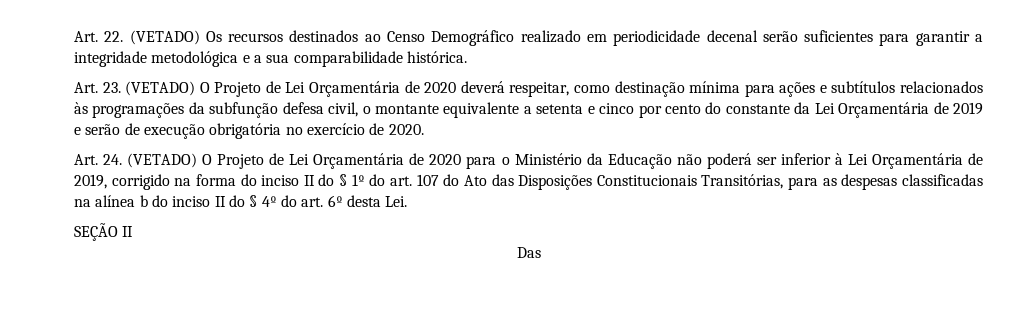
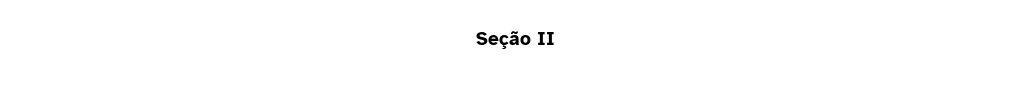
[74,30,983,46] [74,51,467,67] [74,81,983,97] [74,102,984,118] [74,123,424,139] [74,153,983,169] [74,174,983,190] [74,195,408,207] [74,223,134,241] [516,247,541,258] Art. 22. (VETADO) Os recursos destinados ao Censo Demográfico realizado em periodicidade decenal serão suficientes para garantir a integridade metodológica e a sua comparabilidade histórica. // Art. 23. (VETADO) O Projeto de Lei Orçamentária de 2020 deverá respeitar, como destinação mínima para ações e subtítulos relacionados às programações da subfunção defesa civil, o montante equivalente a setenta e cinco por cento do constante da Lei Orçamentária de 2019 e serão de execução obrigatória no exercício de 2020. // Art. 24. (VETADO) O Projeto de Lei Orçamentária de 2020 para o Ministério da Educação não poderá ser inferior à Lei Orçamentária de 2019, corrigido na forma do inciso II do § 1º do art. 107 do Ato das Disposições Constitucionais Transitórias, para as despesas classificadas na alínea b do inciso II do § 4º do art. 6º desta Lei. // SEÇÃO II // Das -> [476,31,555,49] Seção II

